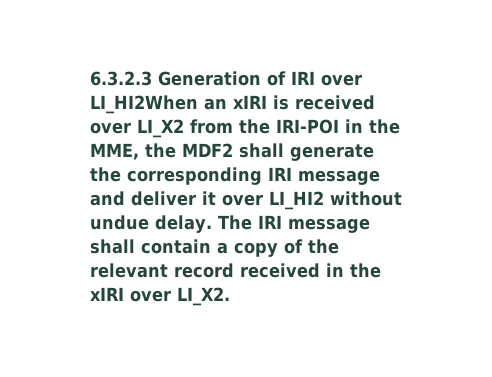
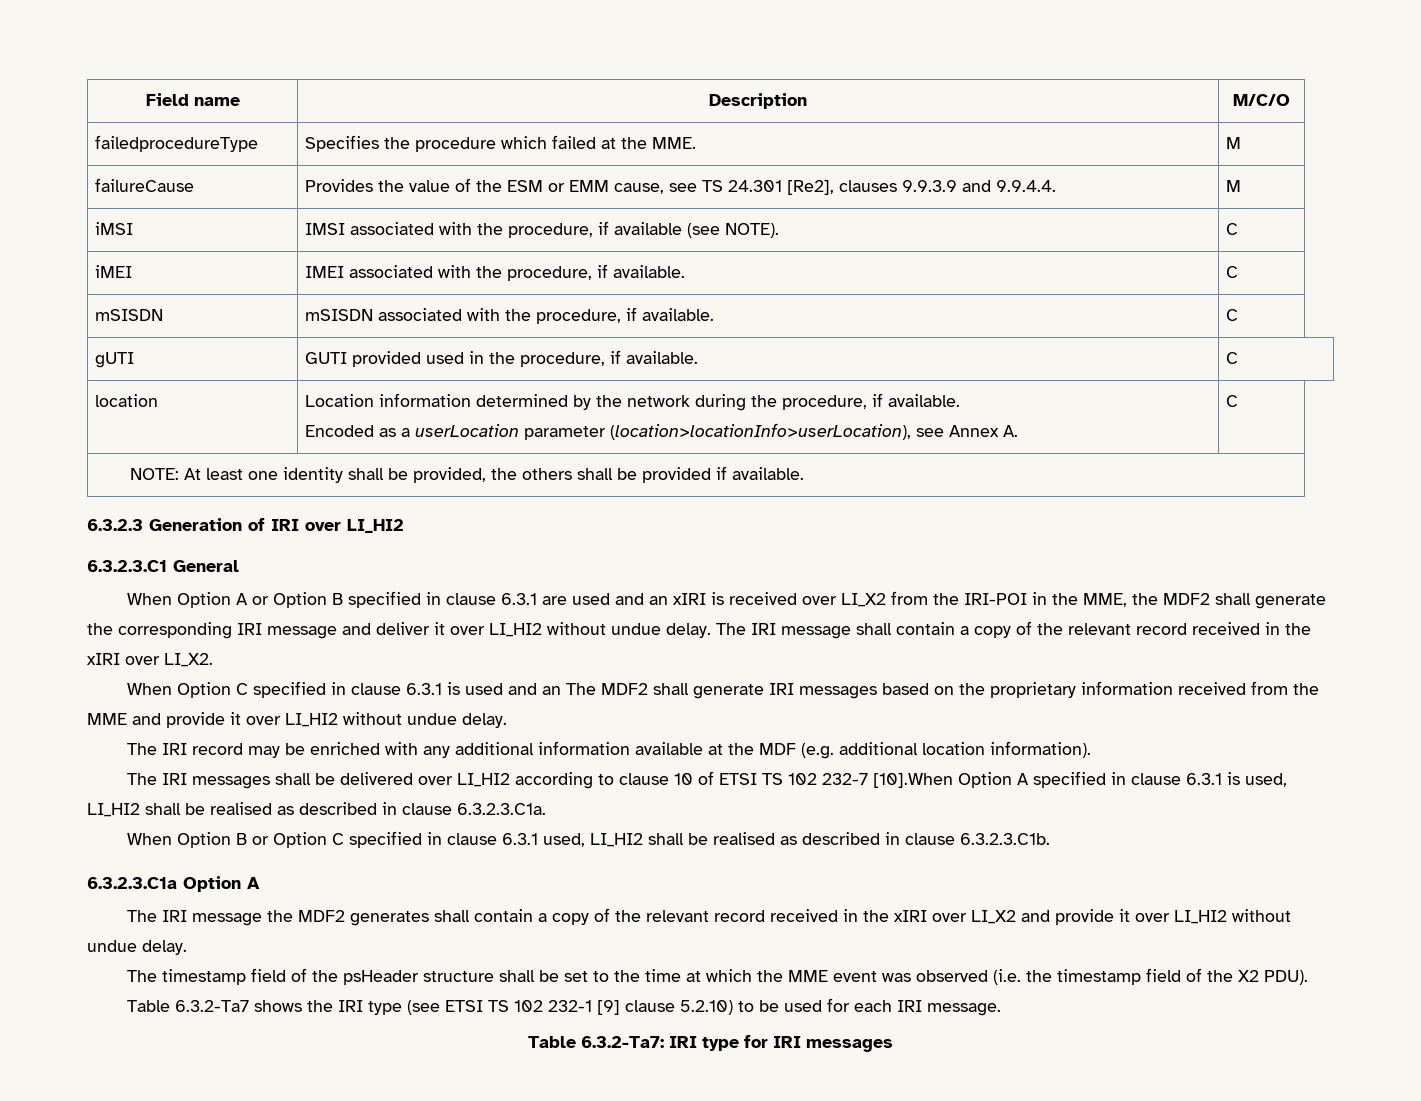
(90, 78) none -> [145,93,240,106] [709,93,807,109] [1233,94,1290,106] [94,135,258,152] [304,135,696,152] [1225,137,1241,149] [94,178,194,192] [304,178,1056,195] [1225,180,1241,192] [94,222,133,235] [304,221,779,238] [1225,223,1238,235] [94,265,132,278] [304,264,685,281] [1225,266,1238,278] [94,309,163,321] [304,307,714,324] [1225,309,1238,321] [94,352,134,368] [304,350,698,367] [1225,352,1238,364] [94,394,158,407] [304,393,960,411] [304,423,1018,440] [1225,395,1238,407] [130,466,805,483] Field name | Description | M/C/O // failedprocedureType | Specifies the procedure which failed at the MME. | M // failureCause | Provides the value of the ESM or EMM cause, see TS 24.301 [Re2], clauses 9.9.3.9 and 9.9.4.4. | M // iMSI | IMSI associated with the procedure, if available (see NOTE). | C // iMEI | IMEI associated with the procedure, if available. | C // mSISDN | mSISDN associated with the procedure, if available. | C // gUTI | GUTI provided used in the procedure, if available. | C // location | Location information determined by the network during the procedure, if available. // Encoded as a userLocation parameter (location>locationInfo>userLocation), see Annex A. | C // NOTE: At least one identity shall be provided, the others shall be provided if available. //
[90,95,198,114] LI_HI2When -> [347,519,404,533] [87,560,239,572] [127,591,645,608] LI_HI2 // 6.3.2.3.C1 General // When Option A or Option B specified in clause 6.3.1 are used and
(230, 296) none -> [127,681,1320,699] [87,712,507,728] [127,741,1092,759] [127,771,1288,789] [87,802,546,817] [127,831,1051,848] [87,876,260,892] [127,908,1292,926] [87,940,187,955] [127,968,1309,985] [127,998,1002,1016] [528,1035,893,1052] // When Option C specified in clause 6.3.1 is used and an The MDF2 shall generate IRI messages based on the proprietary information received from the MME and provide it over LI_HI2 without undue delay. // The IRI record may be enriched with any additional information available at the MDF (e.g. additional location information). // The IRI messages shall be delivered over LI_HI2 according to clause 10 of ETSI TS 102 232-7 [10].When Option A specified in clause 6.3.1 is used, LI_HI2 shall be realised as described in clause 6.3.2.3.C1a. // When Option B or Option C specified in clause 6.3.1 used, LI_HI2 shall be realised as described in clause 6.3.2.3.C1b. // 6.3.2.3.C1a Option A // The IRI message the MDF2 generates shall contain a copy of the relevant record received in the xIRI over LI_X2 and provide it over LI_HI2 without undue delay. // The timestamp field of the psHeader structure shall be set to the time at which the MME event was observed (i.e. the timestamp field of the X2 PDU). // Table 6.3.2-Ta7 shows the IRI type (see ETSI TS 102 232-1 [9] clause 5.2.10) to be used for each IRI message. // Table 6.3.2-Ta7: IRI type for IRI messages

